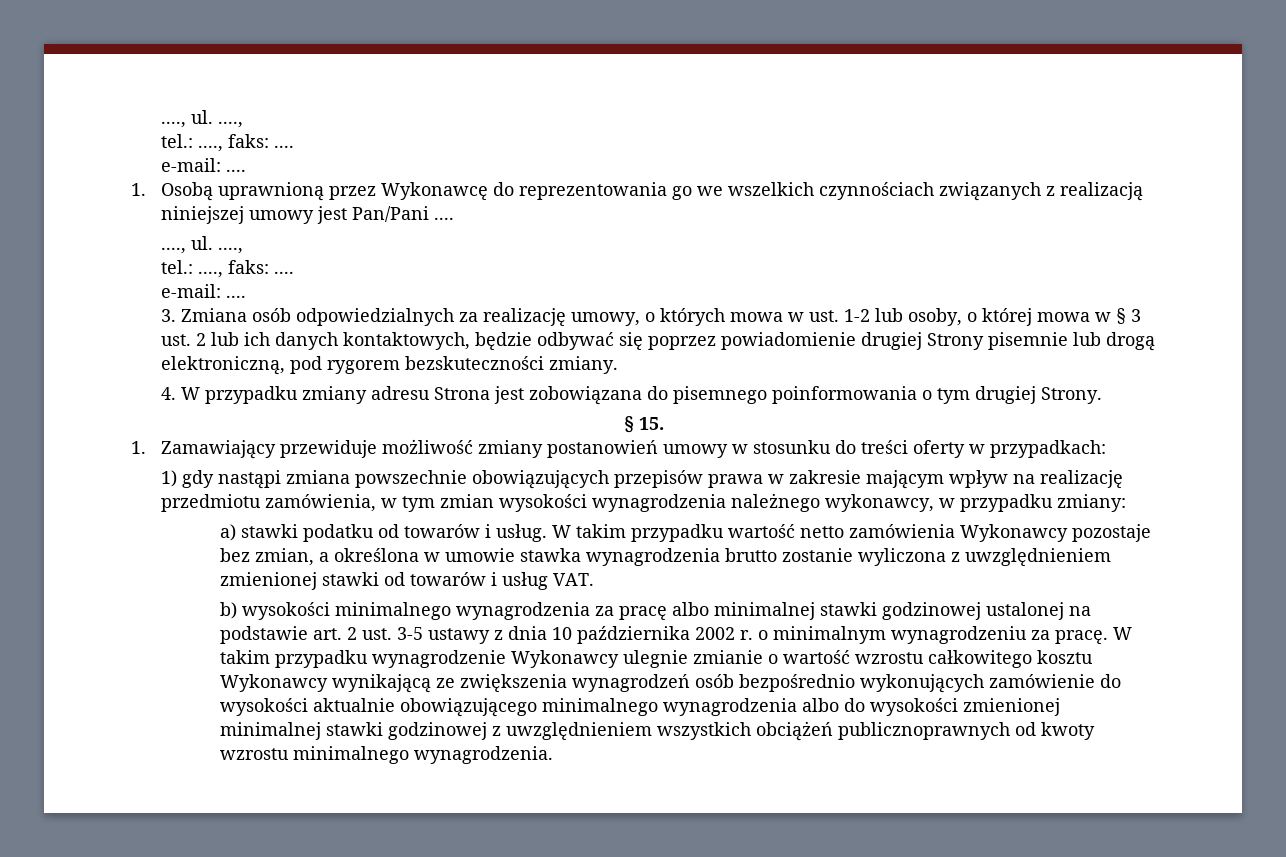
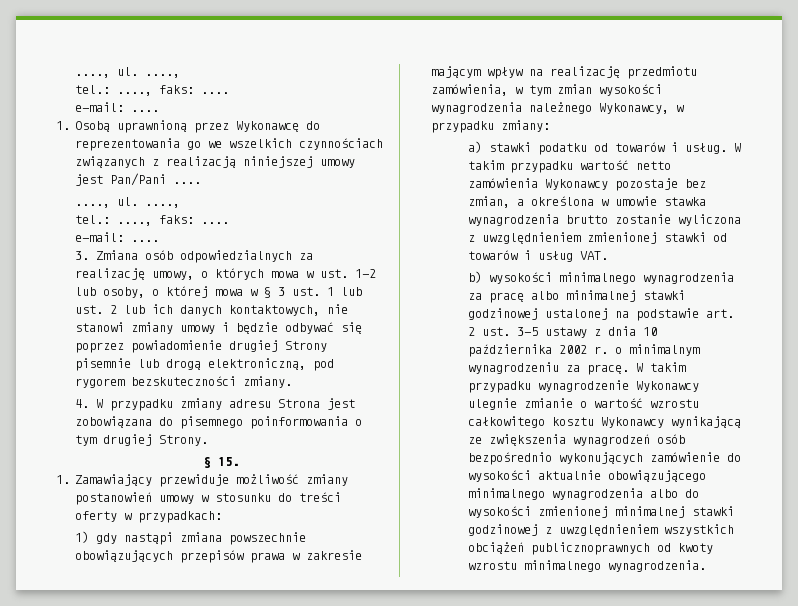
(191, 340) none -> [326,287,362,296] [74,305,103,314] 1 lub ust.
(470, 341) none -> [326,304,348,314] [74,322,229,334] nie stanowi zmiany umowy i
[824,494,934,512] wykonawcy, -> [598,103,669,114] Wykonawcy,

